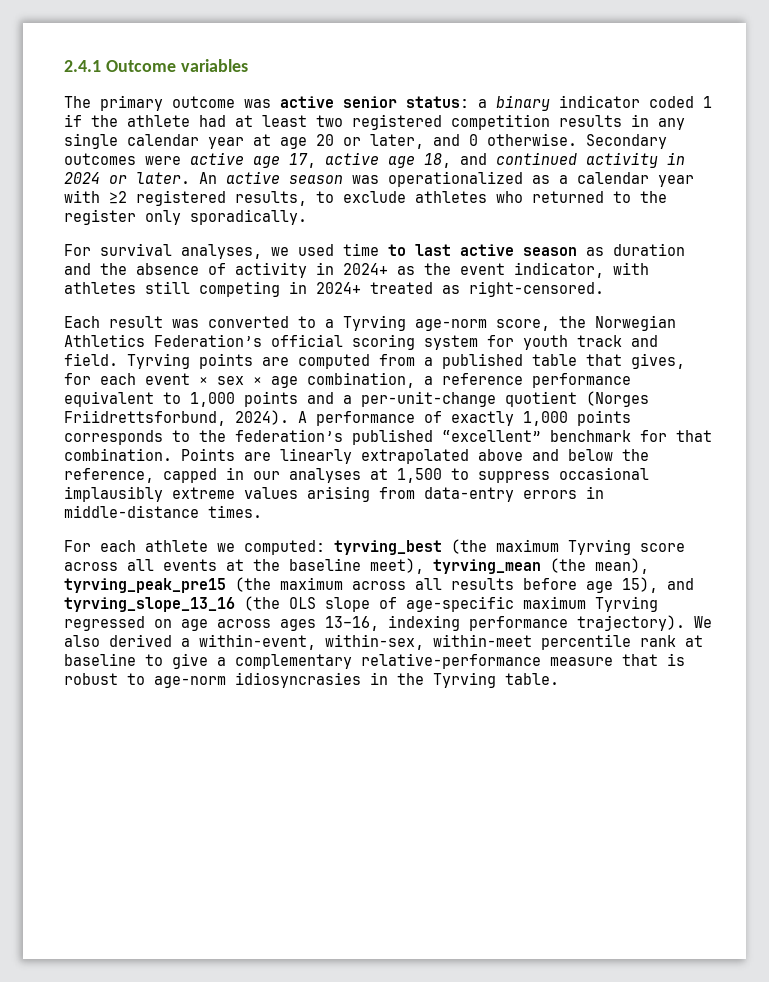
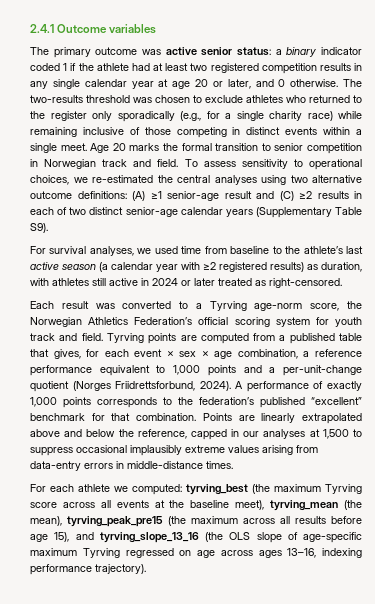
[586,134,667,149] [64,152,685,168] [64,171,694,187] [64,190,307,206] Secondary outcomes were active age 17, active age 18, and continued activity in 2024 or later. An active season was operationalized as a calendar year with ≥2 registered results, -> [343,79,362,87] [30,95,190,103] The two-results threshold was chosen
[190,209,307,225] sporadically. -> [117,111,362,122] [30,127,362,138] [30,143,362,154] [30,159,362,170] [30,175,362,185] [30,191,362,201] [30,207,362,218] [30,223,48,233] sporadically (e.g., for a single charity race) while remaining inclusive of those competing in distinct events within a single meet. Age 20 marks the formal transition to senior competition in Norwegian track and field. To assess sensitivity to operational choices, we re-estimated the central analyses using two alternative outcome definitions: (A) ≥1 senior-age result and (C) ≥2 results in each of two distinct senior-age calendar years (Supplementary Table S9).
[388,243,685,256] [64,262,649,278] [64,281,361,297] to last active season as duration and the absence of activity in 2024+ as the event indicator, with athletes still competing in 2024+ -> [204,246,363,254] [30,262,362,272] [30,278,215,286] from baseline to the athlete’s last active season (a calendar year with ≥2 registered results) as duration, with athletes still active in 2024 or later
[694,616,712,628] [64,634,703,650] [64,653,685,669] [64,672,559,688] We also derived a within-event, within-sex, within-meet percentile rank at baseline to give a complementary relative-performance measure that is robust to age-norm idiosyncrasies in the Tyrving table. -> (146, 569) none

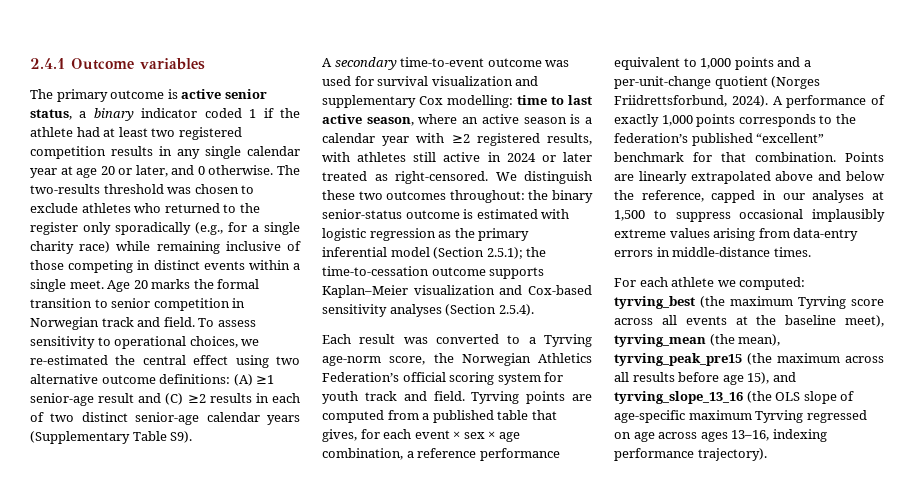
[142,49,161,55] was -> [167,89,178,99] is
[236,47,271,56] status: -> [30,109,72,120] status,
[214,175,257,185] analyses -> [193,355,229,365] effect
[30,246,363,256] [30,262,108,272] For survival analyses, we used time from baseline to the athlete’s last active season (a -> [322,57,570,70] [322,76,539,86] [322,95,592,108] [322,114,592,126] A secondary time-to-event outcome was used for survival visualization and supplementary Cox modelling: time to last active season, where an active season is a
[270,262,362,272] results) as duration, -> [547,133,592,145] results,
(342, 283) none -> [495,171,592,184] [322,190,593,203] [322,209,570,219] [322,228,530,241] [322,247,547,259] [322,266,545,279] [322,285,592,298] [322,304,534,317] We distinguish these two outcomes throughout: the binary senior-status outcome is estimated with logistic regression as the primary inferential model (Section 2.5.1); the time-to-cessation outcome supports Kaplan–Meier visualization and Cox-based sensitivity analyses (Section 2.5.4).

